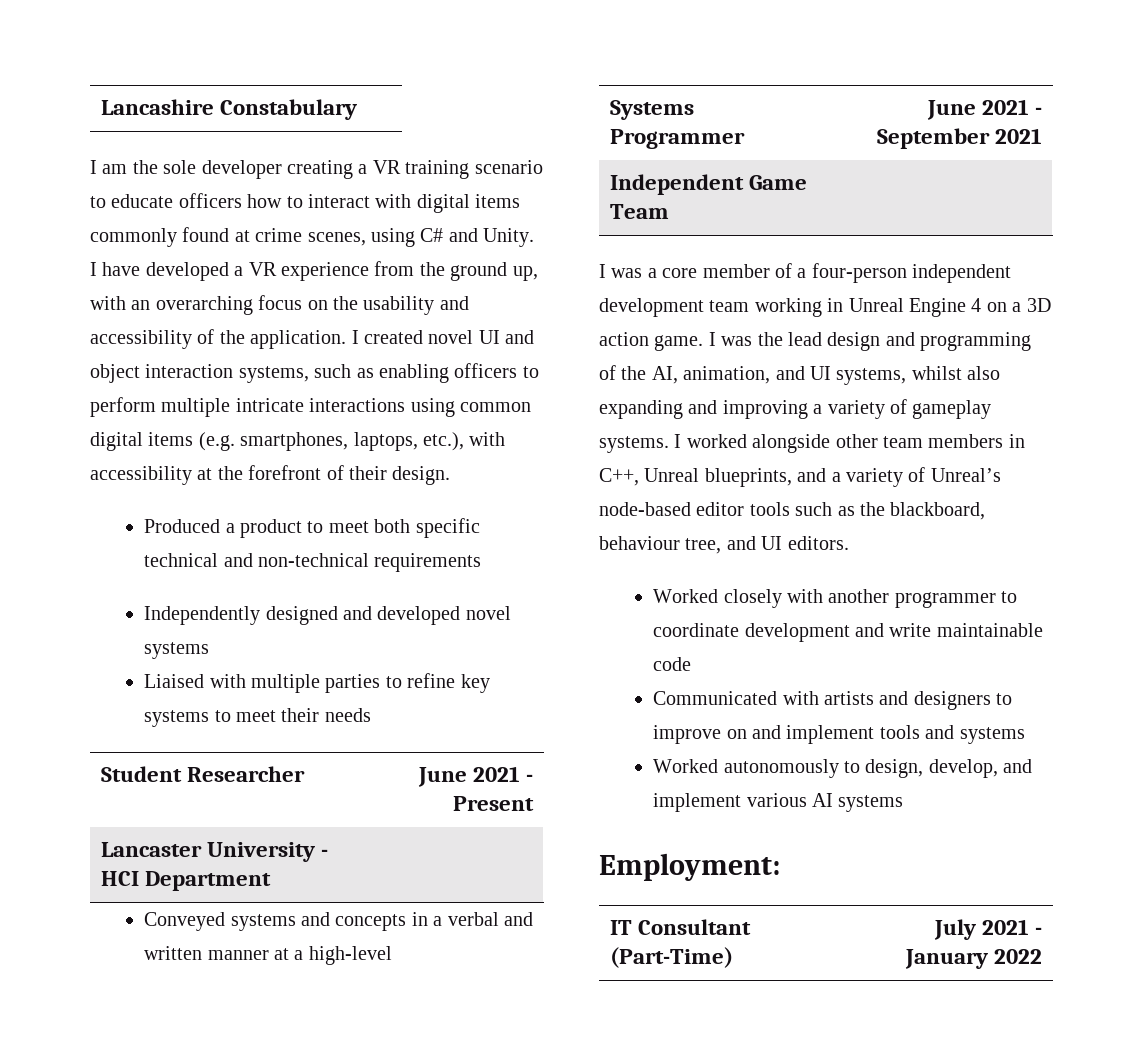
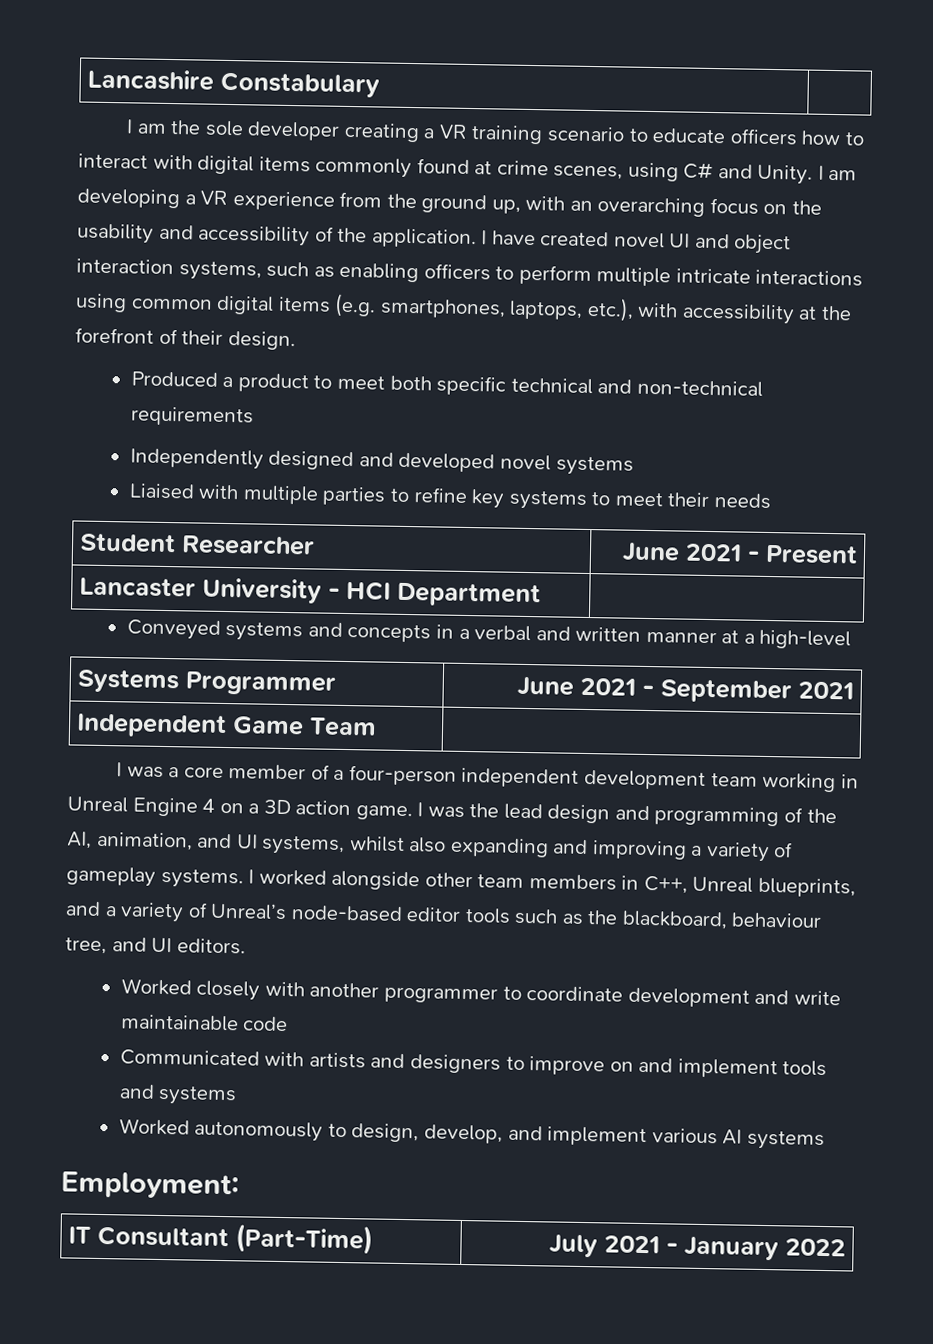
[102,262,229,281] have developed -> [828,169,858,181] [77,188,180,209] am developing
(359, 337) none -> [491,230,536,246] have

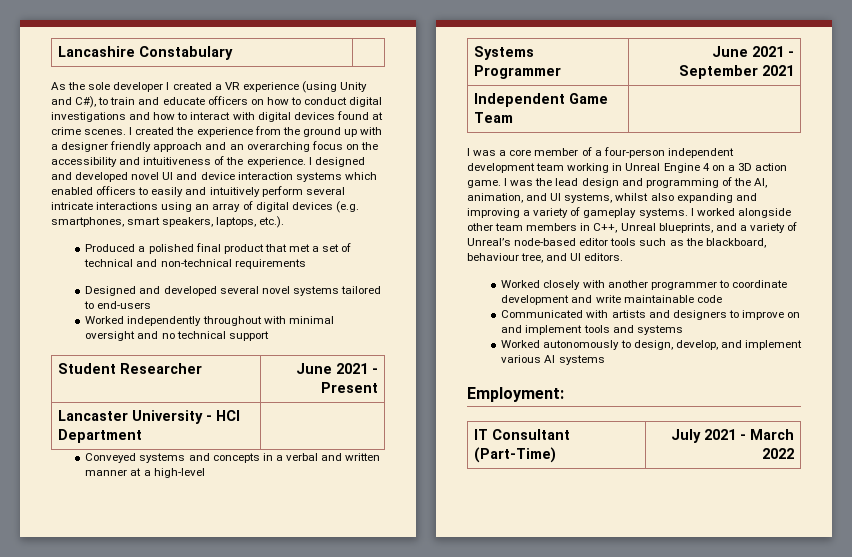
[126,119,167,134] I am -> [51,82,66,90] As
[343,122,798,146] creating a VR training scenario to educate officers -> [166,81,368,93] [51,96,383,108] [51,112,151,122] I created a VR experience (using Unity and C#), to train and educate officers on how to conduct digital investigations and
[258,156,413,179] items commonly -> [293,112,335,120] devices
[553,162,858,185] [77,188,566,214] scenes, using C# and Unity. I am developing a VR experience from the ground up, with -> [84,126,383,137] [51,141,227,152] scenes. I created the experience from the ground up with a designer friendly approach and
[77,223,792,255] [76,258,864,287] [75,293,852,325] [75,327,296,351] [130,371,507,396] usability and accessibility of the application. I have created novel UI and object interaction systems, such as enabling officers to perform multiple intricate interactions using common digital items (e.g. smartphones, laptops, etc.), with accessibility at the forefront of their design. // Produced a product to meet both specific -> [51,156,365,167] [51,172,377,182] [51,186,345,197] [51,201,359,213] [51,216,285,228] [85,243,352,254] accessibility and intuitiveness of the experience. I designed and developed novel UI and device interaction systems which enabled officers to easily and intuitively perform several intricate interactions using an array of digital devices (e.g. smartphones, smart speakers, laptops, etc.). // Produced a polished final product that met a set of
[129,448,496,473] Independently designed and developed -> [85,286,259,296] Designed and developed several
[128,483,771,510] // Liaised with multiple parties to refine key systems to meet their needs -> [340,286,381,294] [84,301,152,309] [85,316,334,326] [85,331,269,341] tailored to end-users // Worked independently throughout with minimal oversight and no technical support
[683,1236,779,1261] January -> [749,429,794,440] March

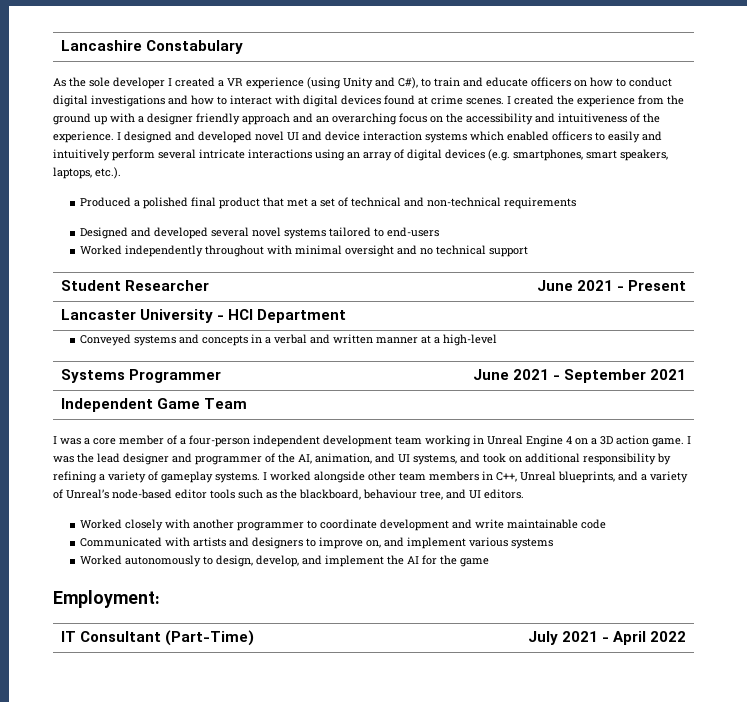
[581,178,719,188] design and programming -> [123,453,262,465] designer and programmer
[615,193,757,203] [467,208,520,218] whilst also expanding and improving -> [460,453,671,465] [53,471,97,483] and took on additional responsibility by refining
[787,312,801,318] [501,325,634,335] on and implement tools and -> [365,537,508,549] on, and implement various
[501,355,605,365] various AI systems -> [386,555,489,567] the AI for the game
[749,429,794,440] March -> [612,631,646,645] April

